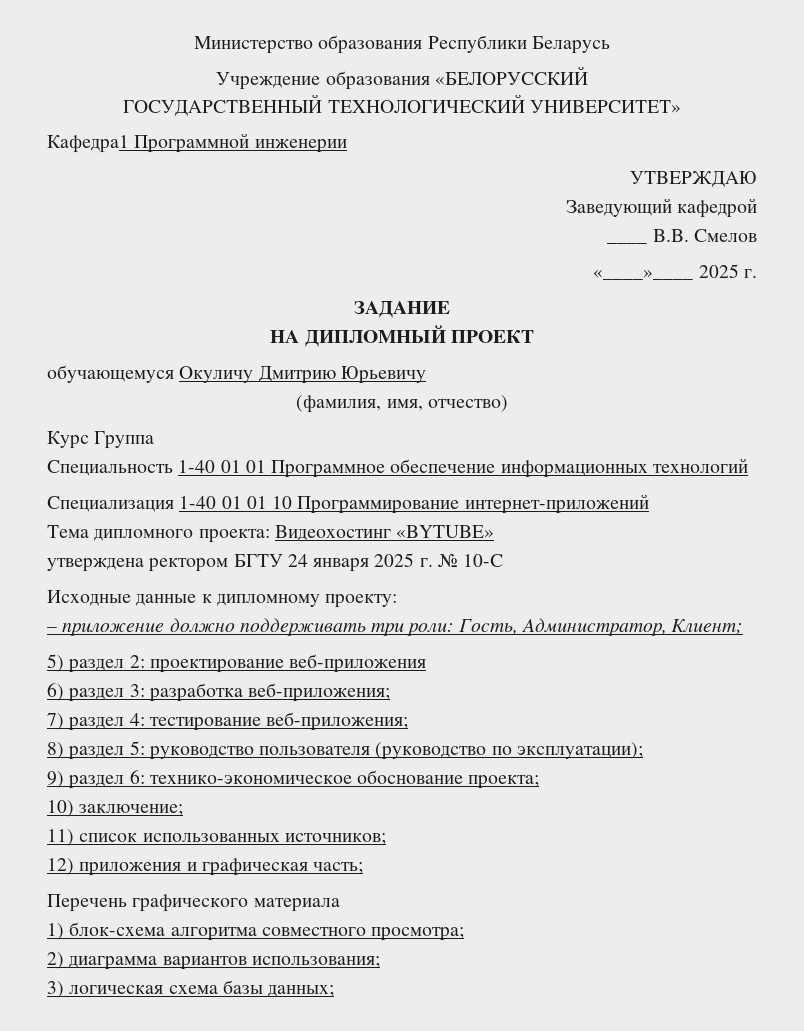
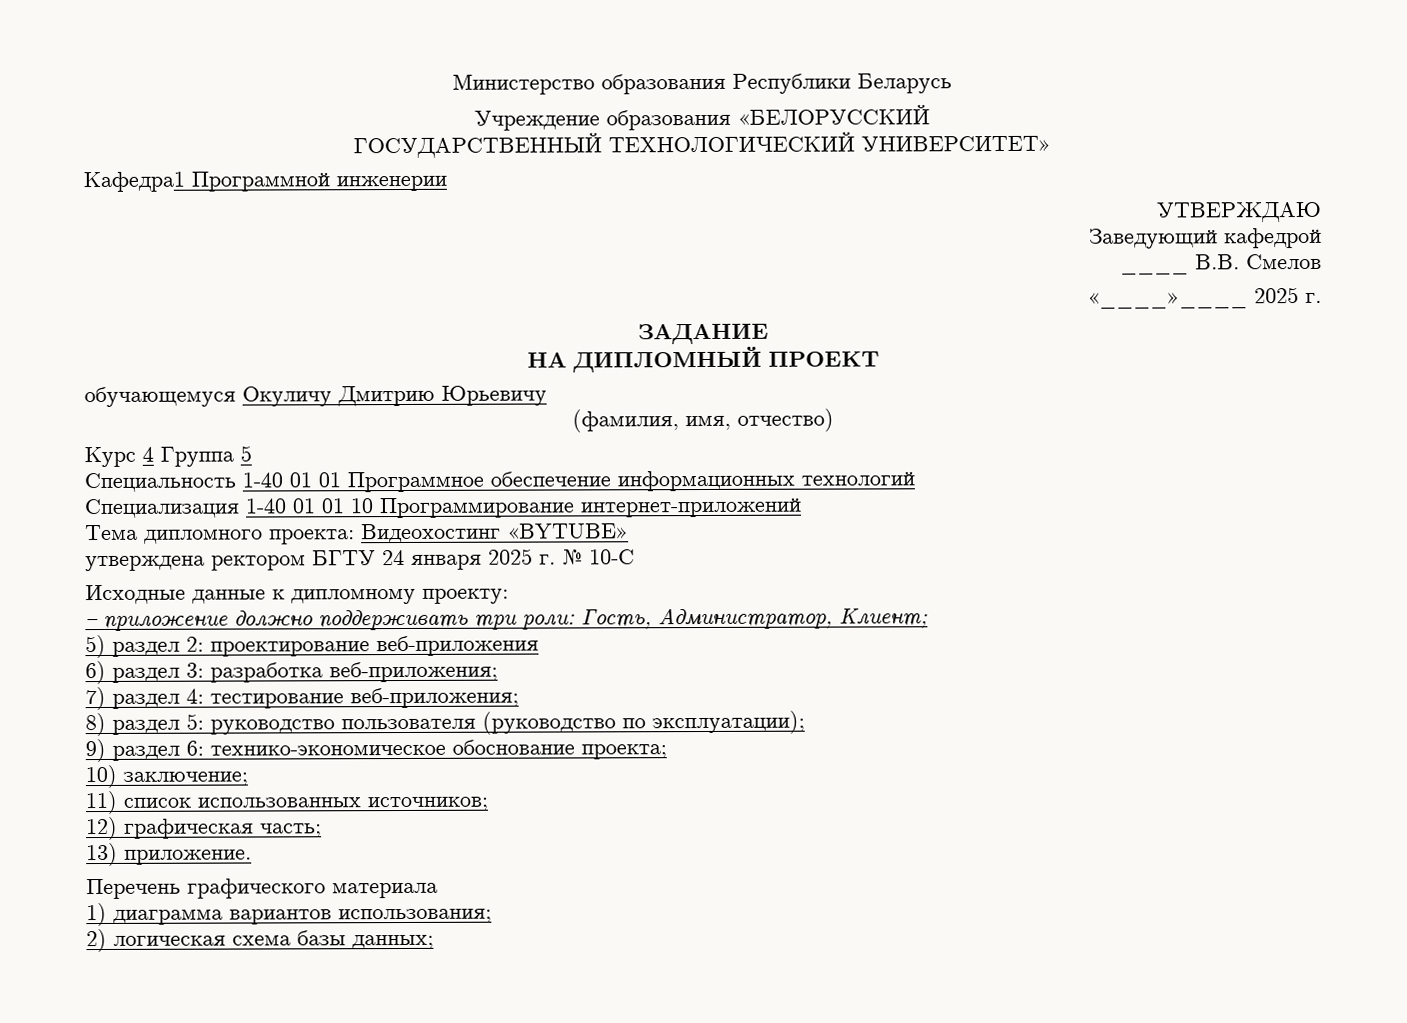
(89, 440) none -> [142,446,154,462] 4
(155, 440) none -> [240,445,252,462] 5
[79,862,197,876] приложения и -> (118, 828) none
(364, 868) none -> [86,842,252,867] // 13) приложение.
[69,922,465,941] [47,952,64,969] блок-схема алгоритма совместного просмотра; // 2) -> (107, 914) none
[47,981,64,998] 3) -> [86,928,107,953] 2)

